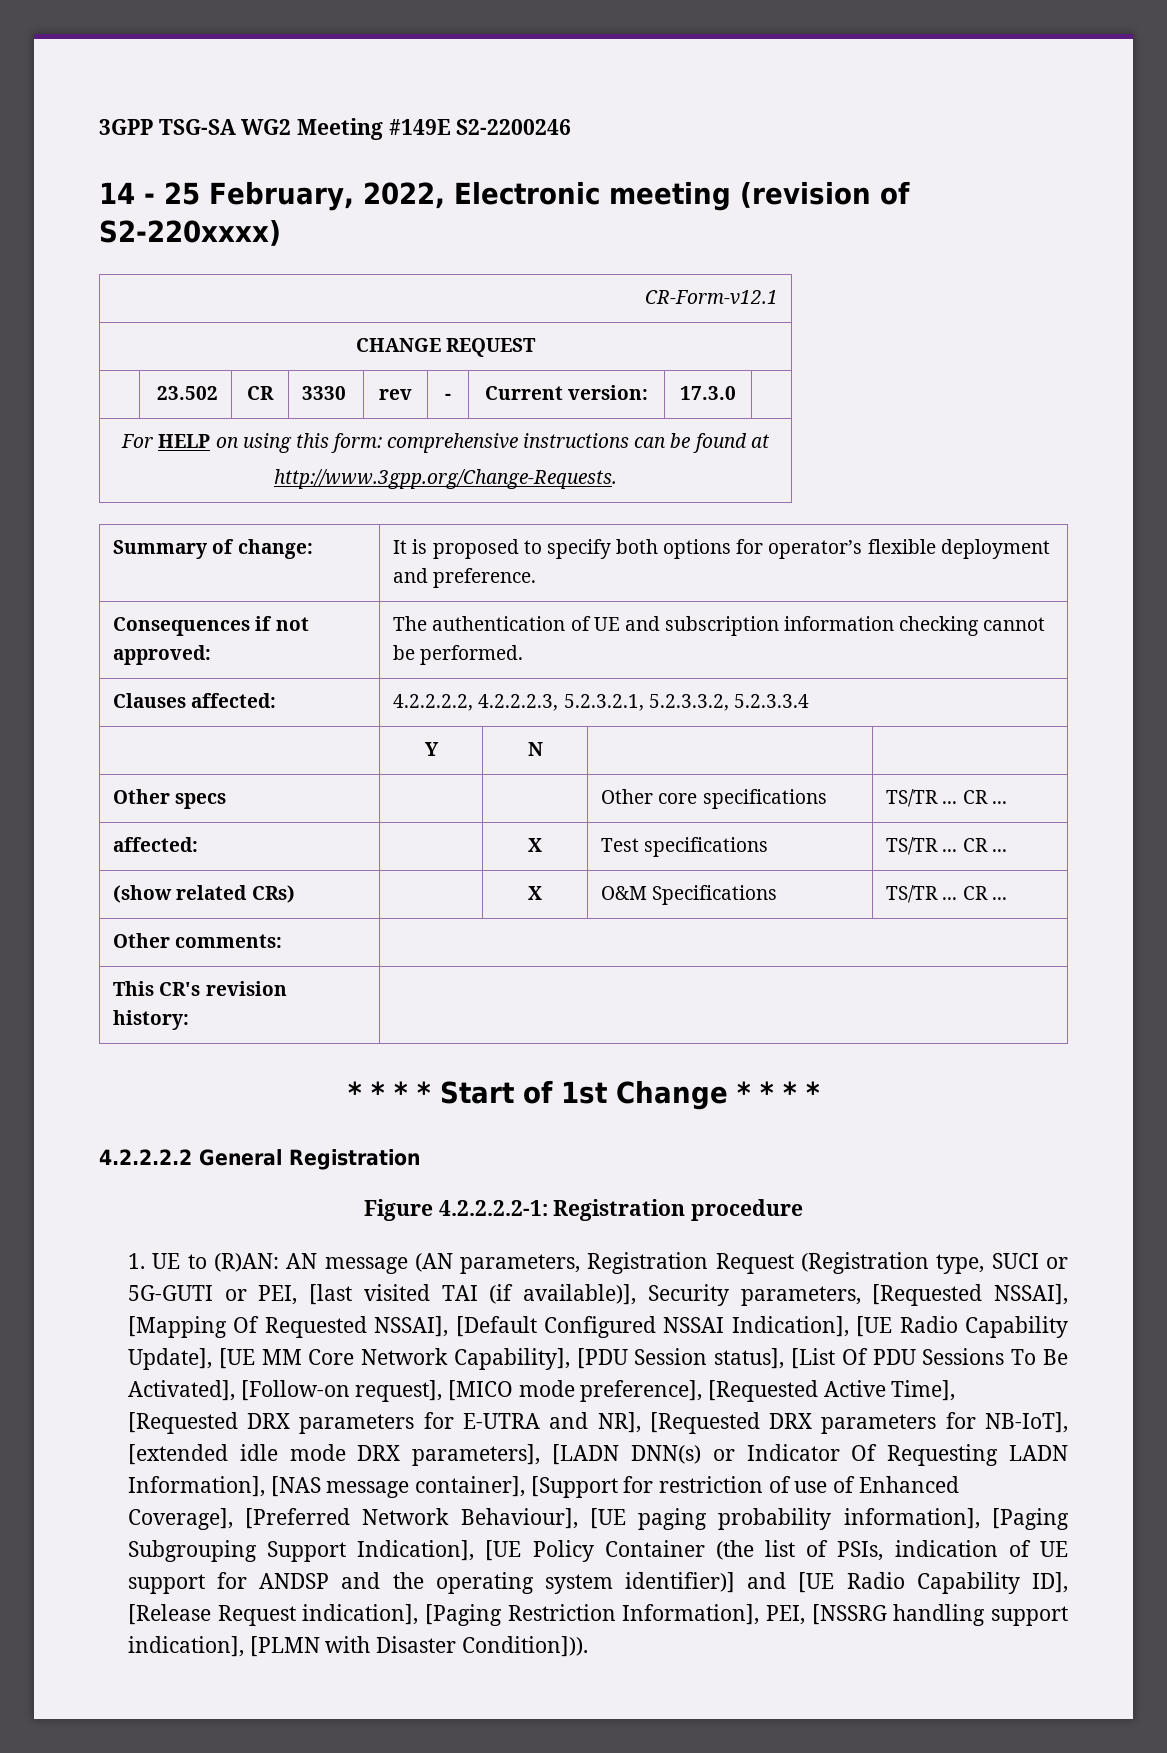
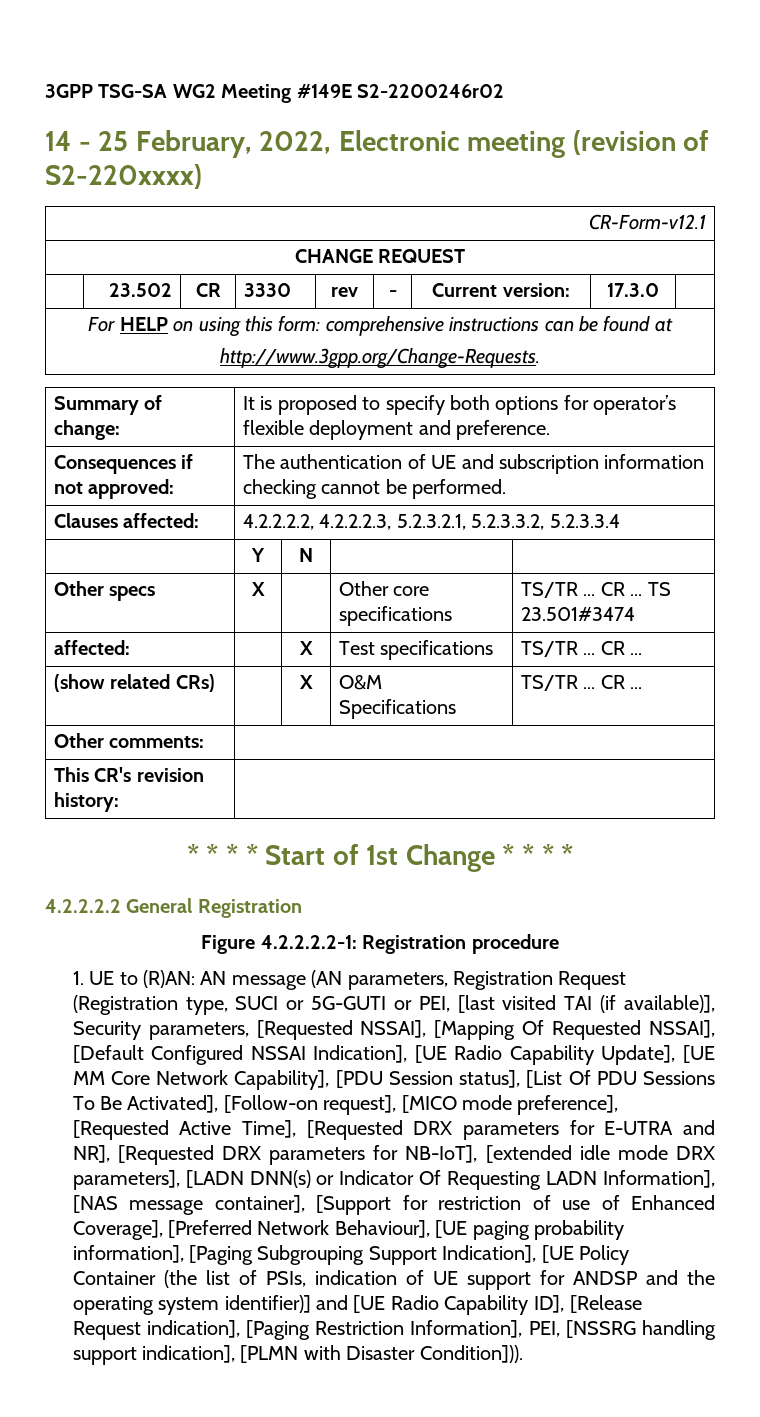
[456,119,572,135] S2-2200246 -> [357,84,504,98] S2-2200246r02
(227, 801) none -> [250,582,265,596] X
(1007, 802) none -> [647,582,671,596] [520,607,635,621] TS 23.501#3474

